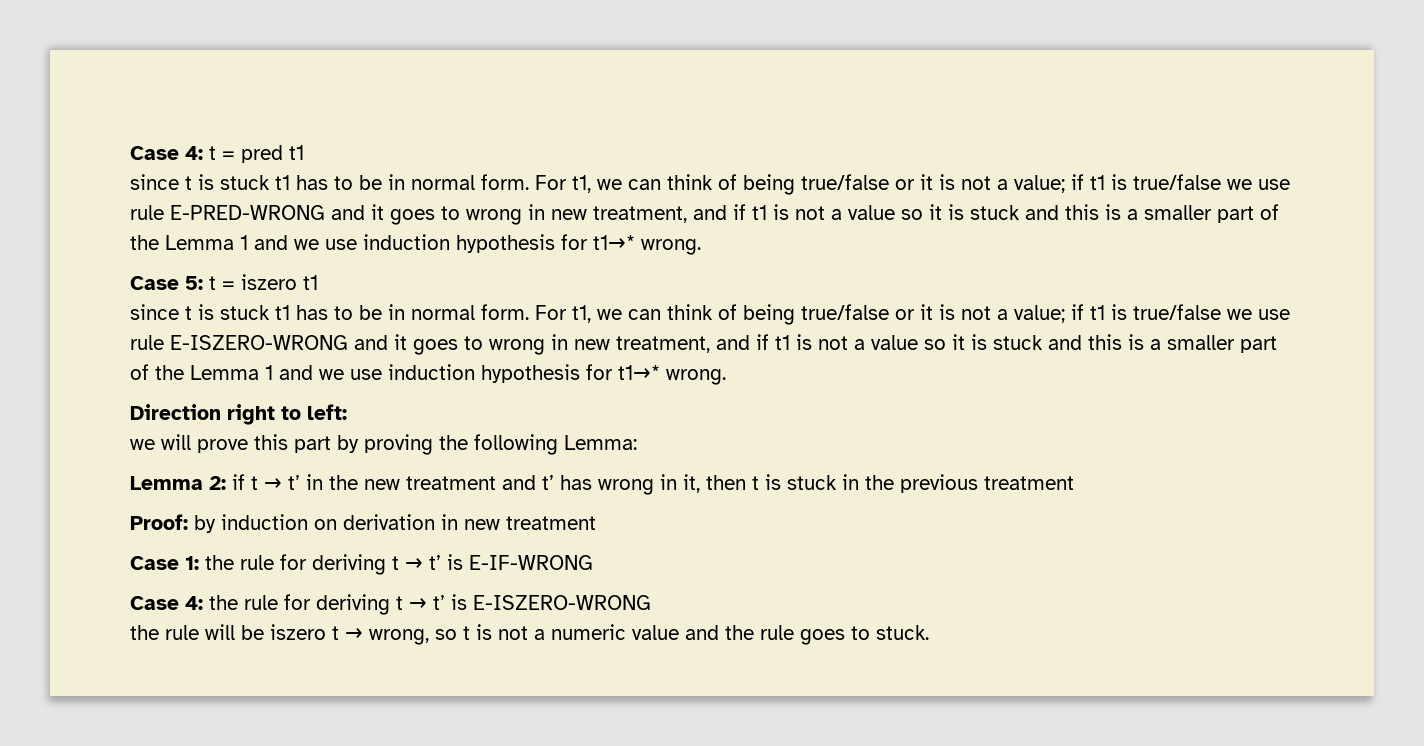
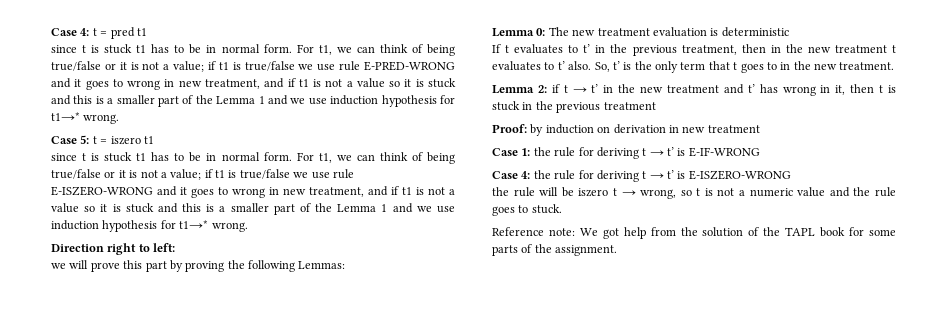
[564,435,637,450] Lemma: -> [298,261,346,269] [492,27,789,37] [492,44,896,56] [492,61,895,73] Lemmas: // Lemma 0: The new treatment evaluation is deterministic // If t evaluates to t’ in the previous treatment, then in the new treatment t evaluates to t’ also. So, t’ is the only term that t goes to in the new treatment.
(929, 632) none -> [492,227,896,239] [492,244,618,256] // Reference note: We got help from the solution of the TAPL book for some parts of the assignment.

